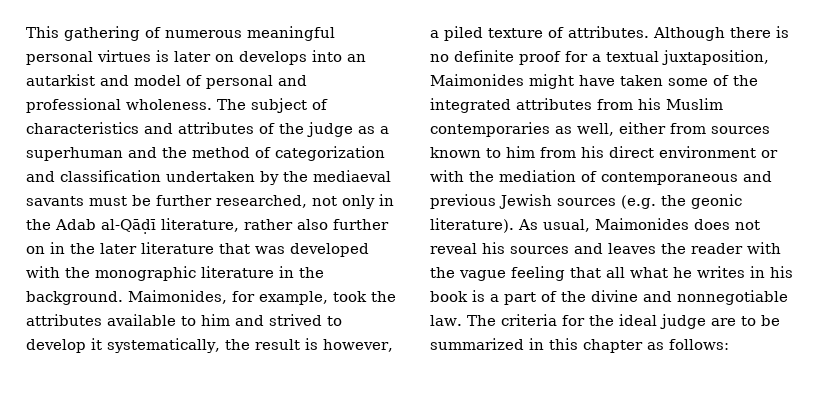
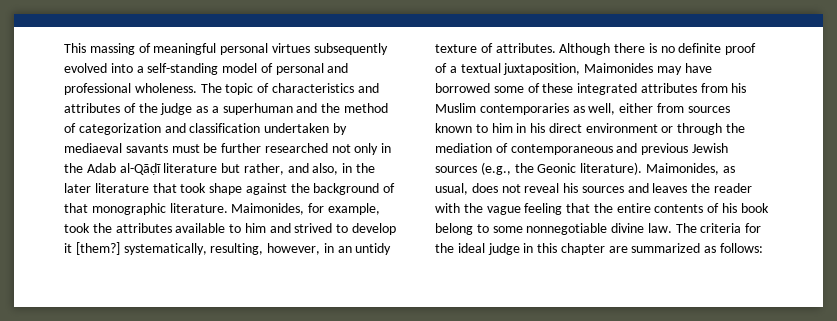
[64,26,335,41] [26,50,366,65] [26,74,129,86] gathering of numerous meaningful personal virtues is later on develops into an autarkist and -> [89,43,388,55] [64,63,219,75] massing of meaningful personal virtues subsequently evolved into a self-standing
[251,98,307,113] subject -> [225,83,254,95] topic
[283,171,308,182] the -> (347, 129) none
[216,195,307,208] researched, -> [264,143,328,153] researched
[161,218,389,232] [26,246,45,254] literature, rather also further on -> [163,163,339,175] literature but rather, and also,
[255,243,369,257] [26,266,324,281] [26,291,123,305] was developed with the monographic literature in the background. -> [180,183,396,195] [64,203,228,215] took shape against the background of that monographic literature.
[107,338,393,353] [430,26,483,41] systematically, the result is however, a piled -> [75,242,392,255] [them?] systematically, resulting, however, in an untidy
[565,51,588,62] for -> [435,63,447,73] of
[529,74,663,89] might have taken -> [656,63,712,75] [435,83,490,93] may have borrowed
[733,75,758,86] the -> [542,83,574,93] these
[540,147,576,158] from -> [516,123,527,133] in
[430,170,464,182] with -> [677,123,723,135] through
[621,194,742,209] [430,218,689,233] (e.g. the geonic literature). As usual, Maimonides -> [480,162,735,175] [435,183,468,195] (e.g., the Geonic literature). Maimonides, as usual,
[606,266,793,278] [430,290,788,305] all what he writes in his book is a part of the divine and nonnegotiable -> [593,203,769,213] [435,223,645,235] the entire contents of his book belong to some nonnegotiable divine
[710,315,780,326] [430,338,524,350] are to be summarized -> (520, 249) none
(643, 346) none -> [608,243,701,253] are summarized

